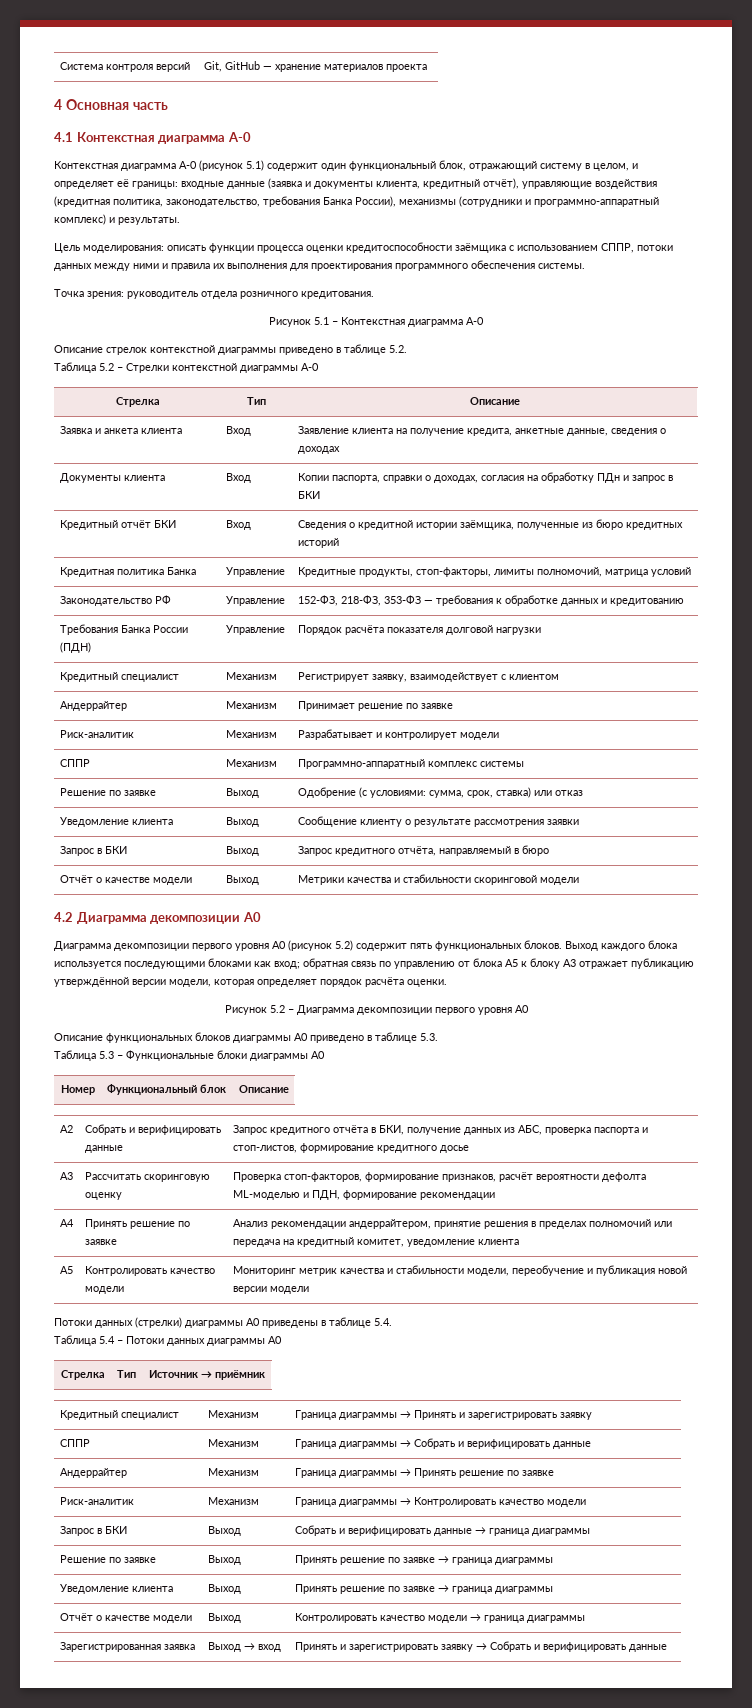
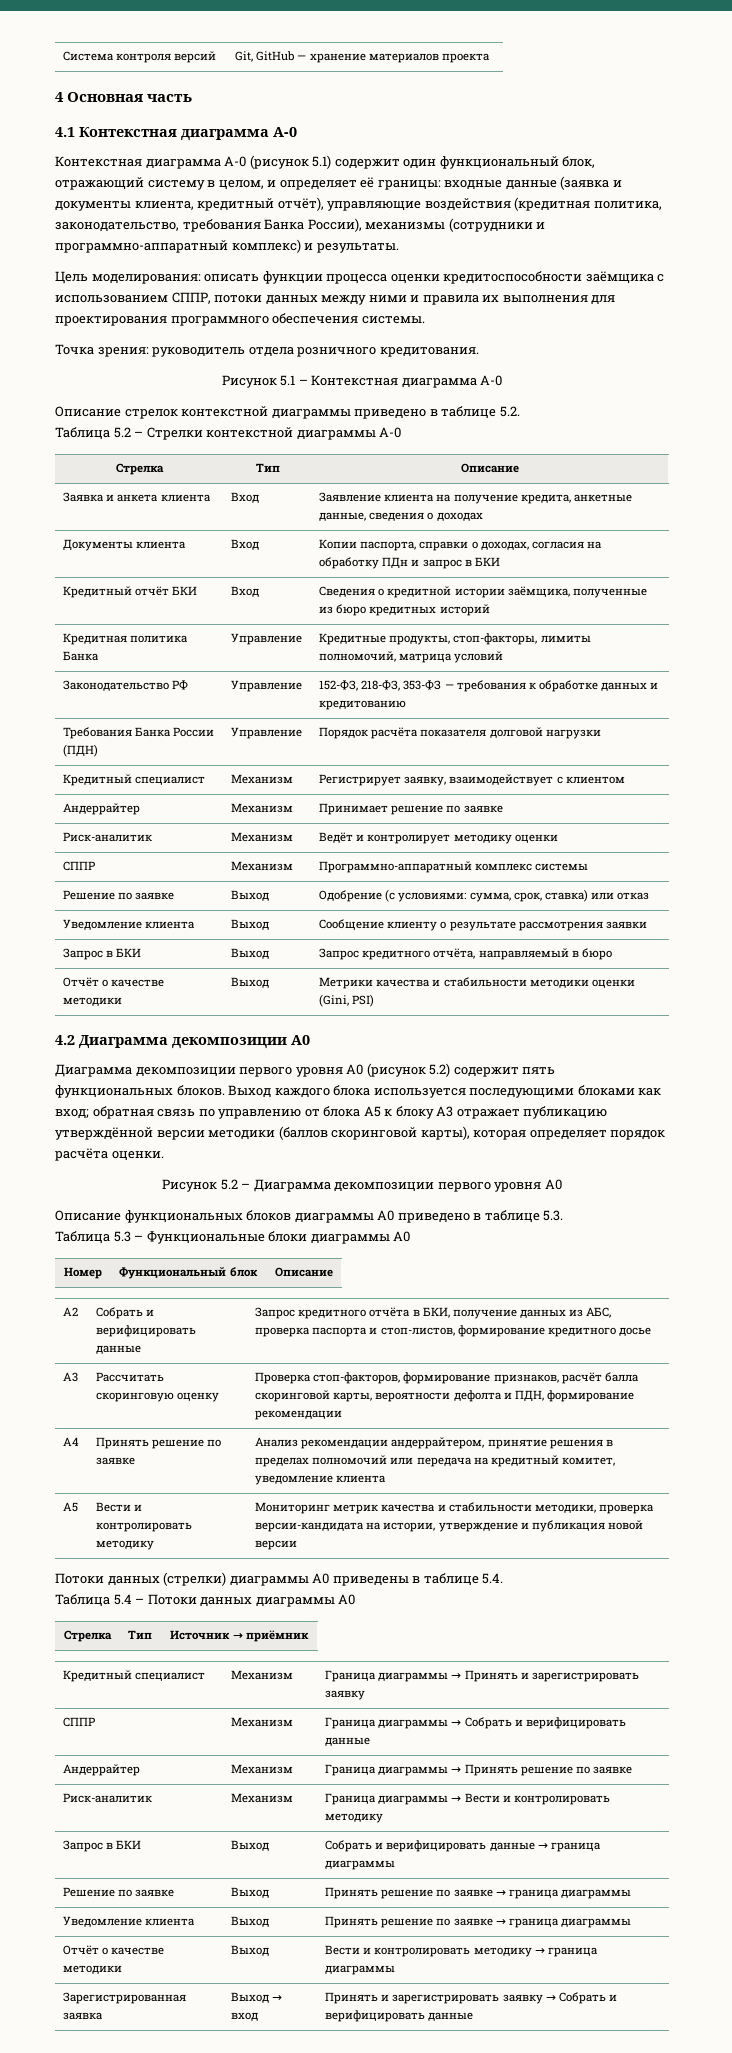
[297,729,373,740] Разрабатывает -> [319,832,354,843] Ведёт
[459,732,499,740] модели -> [453,834,558,844] методику оценки
[152,877,192,885] модели -> [63,997,123,1006] методики
[473,875,579,885] скоринговой модели -> [529,979,635,988] [319,994,375,1007] методики оценки (Gini, PSI)
[169,979,211,987] модели, -> [208,1126,470,1140] методики (баллов скоринговой карты),
(533, 1177) none -> [604,1372,638,1382] [255,1390,373,1402] балла скоринговой карты,
[232,1190,300,1200] ML-моделью -> (501, 1396) none
[84,1266,215,1276] [84,1286,124,1294] Контролировать качество модели -> [96,1502,143,1512] [96,1522,193,1532] [96,1540,155,1550] Вести и контролировать методику
[466,1265,584,1276] модели, переобучение -> [534,1504,653,1514] [255,1522,518,1532] методики, проверка версии-кандидата на истории, утверждение
[269,1286,309,1294] модели -> (298, 1545) none
[413,1497,586,1507] Контролировать качество модели -> [464,1793,610,1805] [325,1813,384,1823] Вести и контролировать методику
[152,1615,192,1623] [207,1613,241,1623] [294,1613,467,1623] модели | Выход | Контролировать качество модели -> [63,1965,123,1974] [231,1945,270,1956] [325,1945,532,1957] методики | Выход | Вести и контролировать методику

